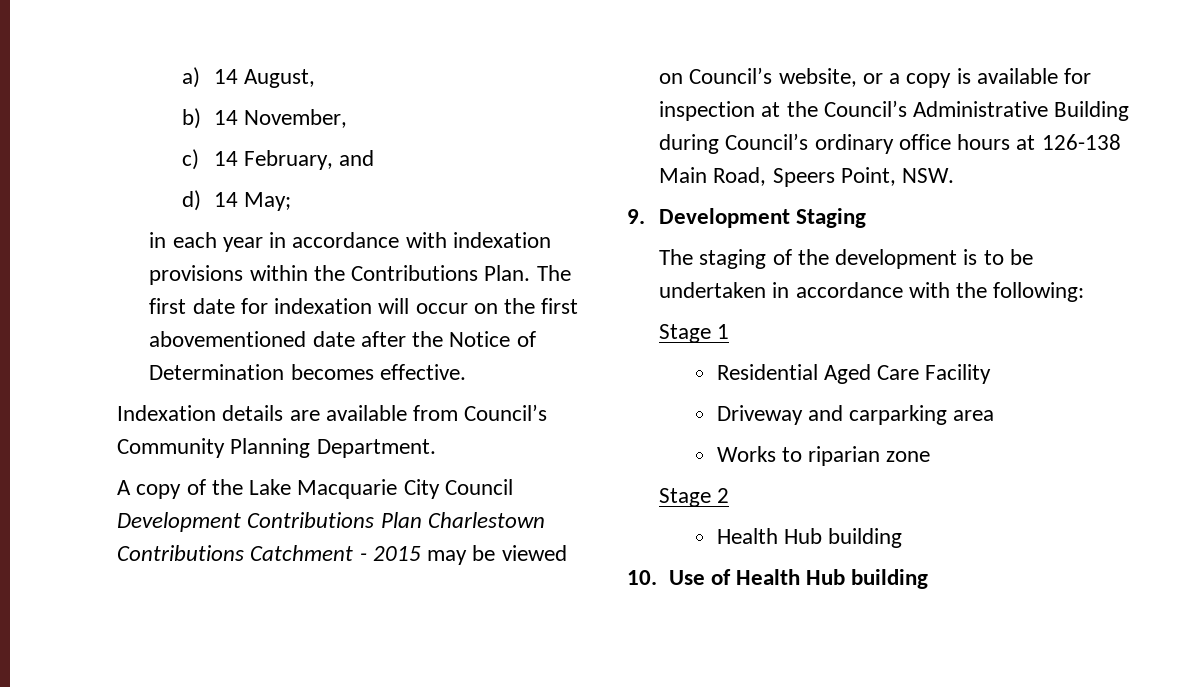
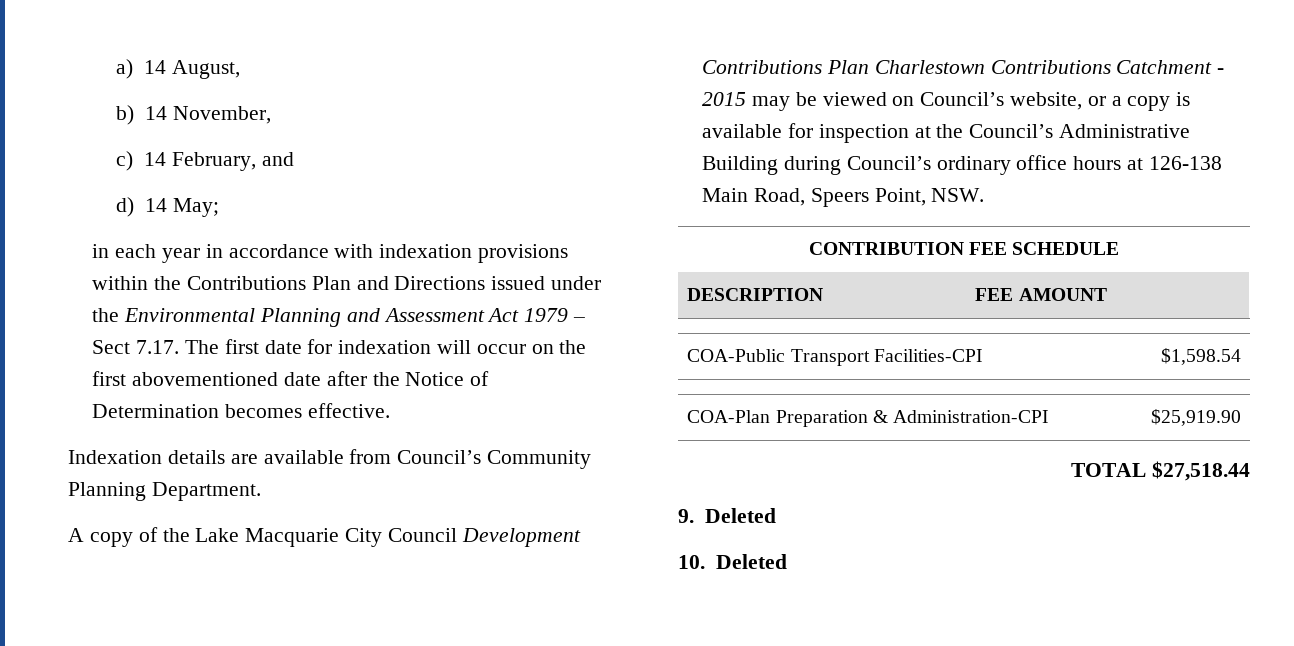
[484,265,531,281] Plan. -> [311,276,601,290] [92,308,585,327] [92,340,180,354] Plan and Directions issued under the Environmental Planning and Assessment Act 1979 – Sect 7.17.
[627,208,867,228] [659,249,1033,269] [659,282,1085,302] [659,324,730,343] [716,364,992,384] [716,405,995,425] [716,446,931,466] [659,488,730,507] [716,528,903,548] [627,569,929,589] // 9. Development Staging // The staging of the development is to be undertaken in accordance with the following: // Stage 1 // Residential Aged Care Facility // Driveway and carparking area // Works to riparian zone // Stage 2 // Health Hub building // 10. Use of Health Hub building -> [808,242,1120,255] [687,288,824,301] [975,288,1107,301] [687,349,983,366] [1160,348,1241,365] [687,410,1050,427] [1150,409,1241,426] [1071,461,1250,481] [678,508,776,523] [678,554,787,569] // CONTRIBUTION FEE SCHEDULE // DESCRIPTION | FEE AMOUNT // COA-Public Transport Facilities-CPI | $1,598.54 // COA-Plan Preparation & Administration-CPI | $25,919.90 // TOTAL $27,518.44 // 9. Deleted // 10. Deleted

